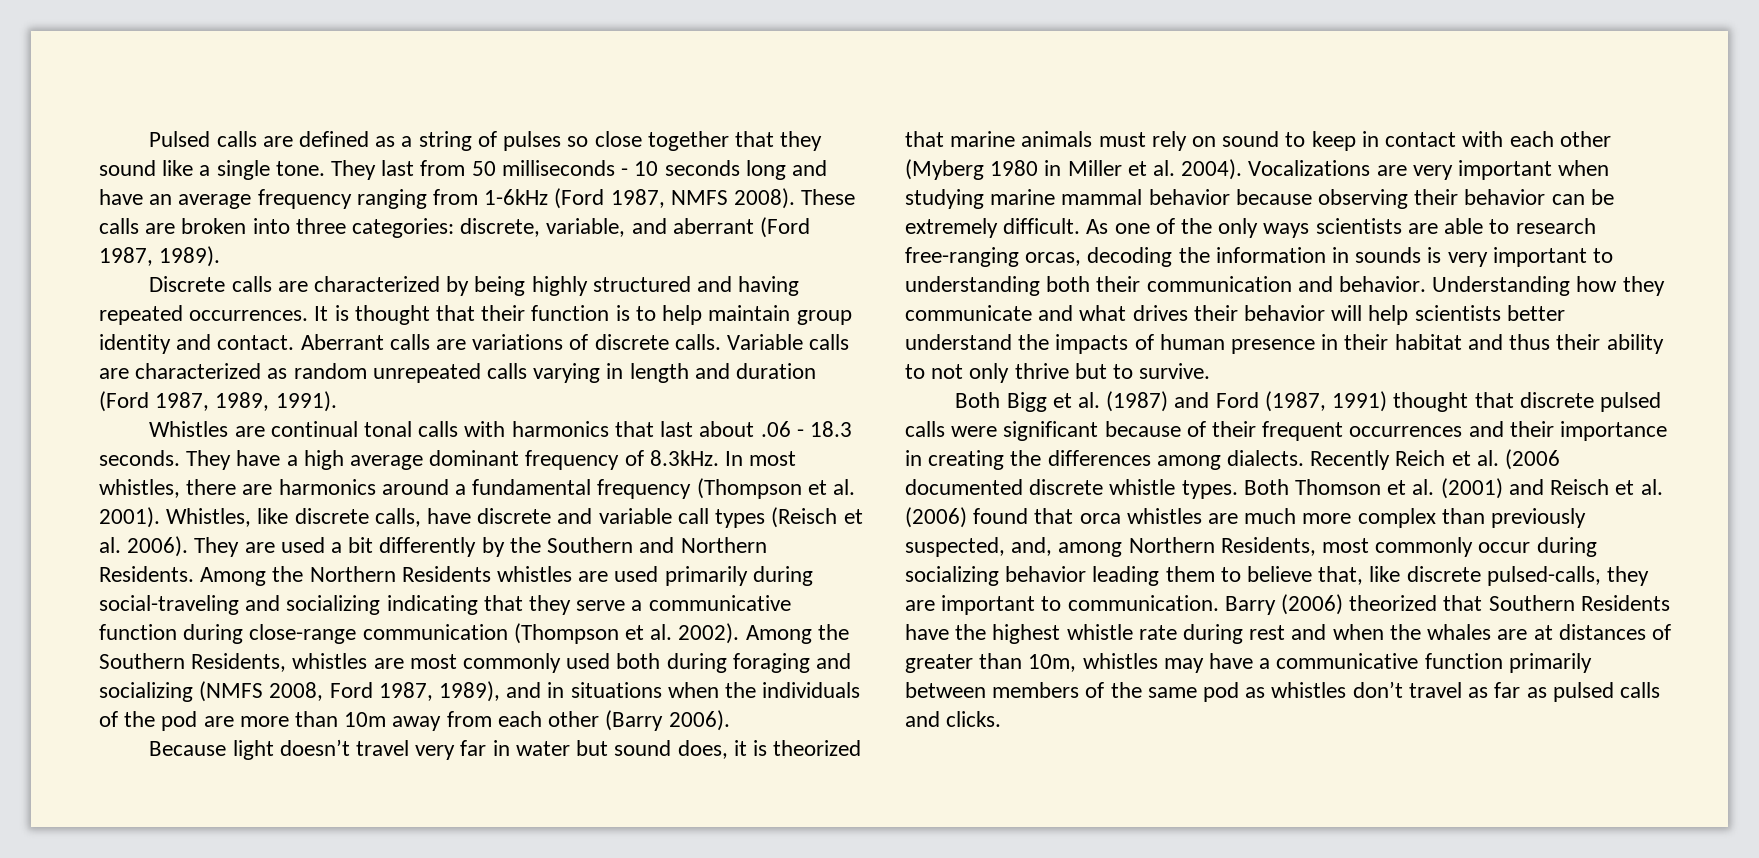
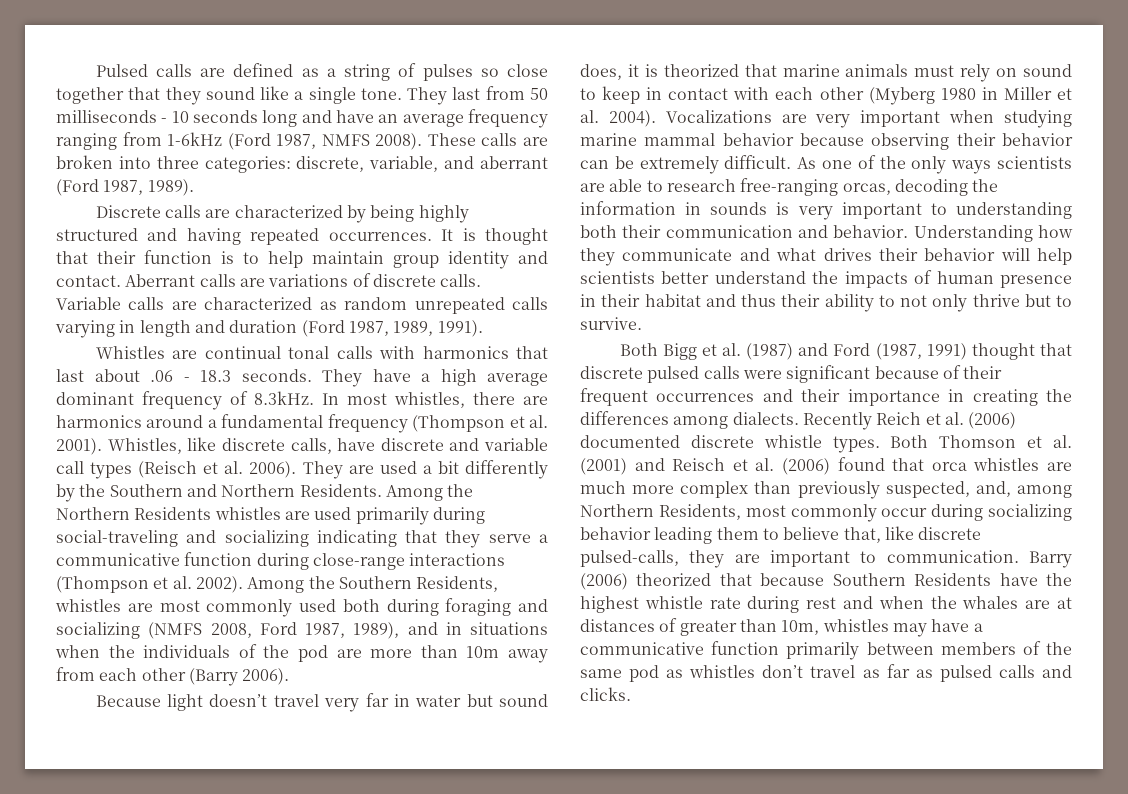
[362,624,508,640] communication -> [409,553,506,566] interactions
[1505,449,1561,470] (2006 -> [968,412,1017,429] (2006)
(1483, 603) none -> [760,573,825,586] because

